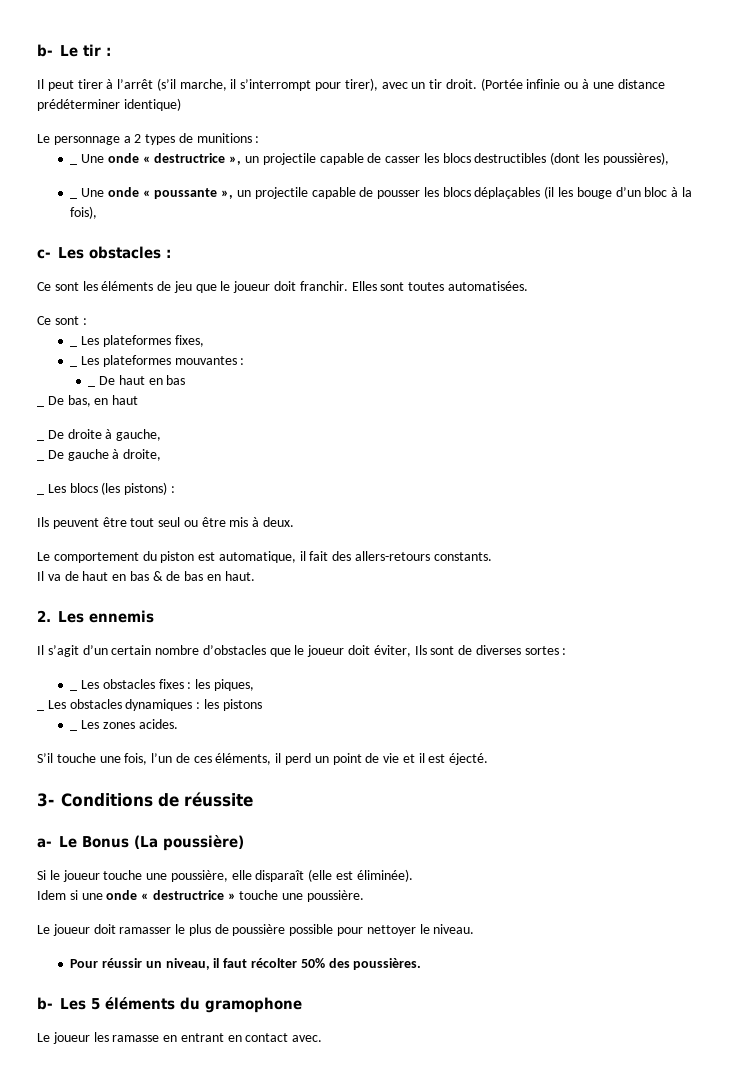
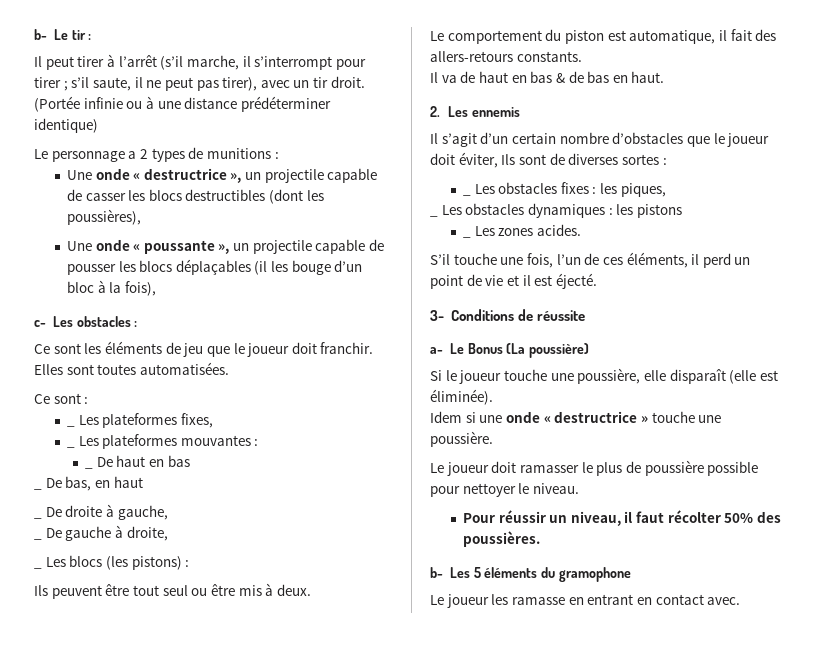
(342, 86) none -> [34,77,219,91] tirer ; s’il saute, il ne peut pas
[70,163,78,165] _ -> (279, 155) none
[70,197,78,199] _ -> (141, 217) none

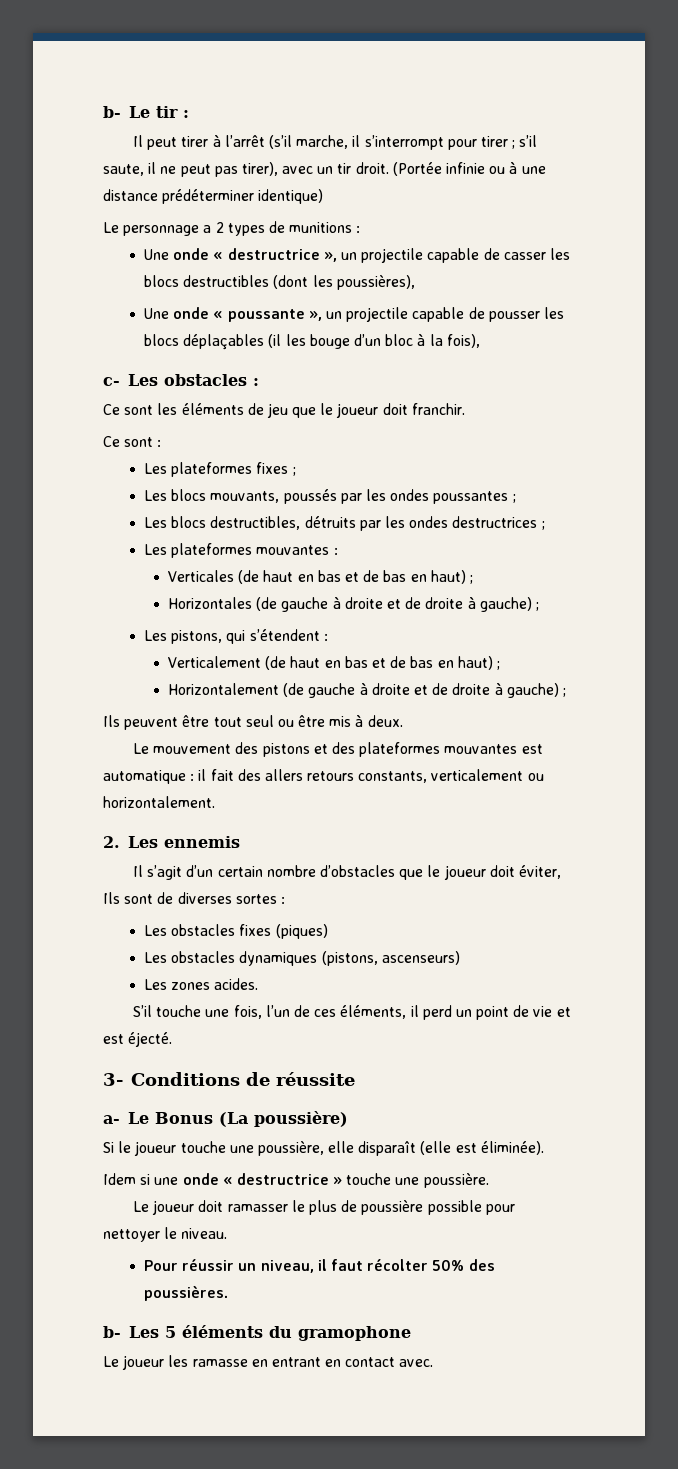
[34,362,229,375] Elles sont toutes automatisées. -> (465, 409) none
[66,425,75,427] [78,413,213,428] [66,446,75,448] _ Les plateformes fixes, // _ -> [144,462,296,477] [144,489,516,504] [144,516,545,531] Les plateformes fixes ; // Les blocs mouvants, poussés par les ondes poussantes ; // Les blocs destructibles, détruits par les ondes destructrices ; //
[84,467,93,469] [96,455,190,467] [34,488,42,490] [45,476,143,491] [34,517,42,519] [45,504,168,520] [34,538,42,540] [45,525,168,541] [34,567,42,569] [45,555,190,570] _ De haut en bas // _ De bas, en haut // _ De droite à gauche, // _ De gauche à droite, // _ Les blocs (les pistons) : -> [168,570,473,584] [168,596,539,612] [144,629,328,644] [168,656,500,670] [168,682,566,698] Verticales (de haut en bas et de bas en haut) ; // Horizontales (de gauche à droite et de droite à gauche) ; // Les pistons, qui s’étendent : // Verticalement (de haut en bas et de bas en haut) ; // Horizontalement (de gauche à droite et de droite à gauche) ;
[447,29,777,44] [430,51,582,62] [430,71,665,83] comportement du piston est automatique, il fait des allers-retours constants. // Il va de haut en bas & de bas en haut. -> [153,742,543,757] [103,769,544,784] [103,796,215,808] mouvement des pistons et des plateformes mouvantes est automatique : il fait des allers retours constants, verticalement ou horizontalement.
[462,194,471,196] _ -> (285, 900) none
[592,183,666,197] [430,215,438,217] [441,203,682,218] [462,236,471,238] : les piques, // _ Les obstacles dynamiques : les pistons // _ -> [275,924,328,939] [144,951,460,966] (piques) // Les obstacles dynamiques (pistons, ascenseurs) //
[522,275,531,286] il -> (571, 1012) none

